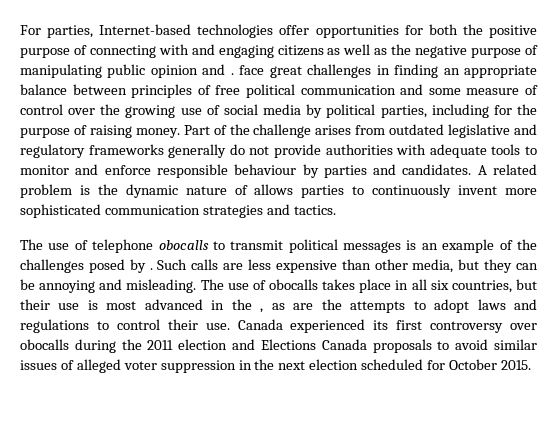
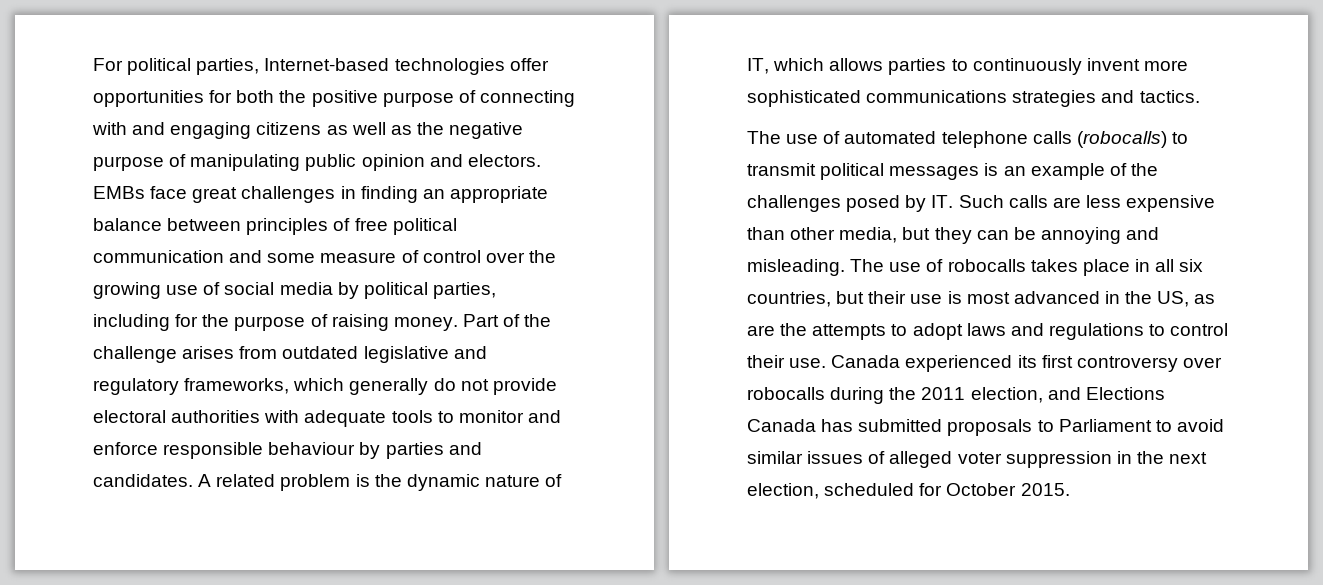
(41, 30) none -> [127,58,192,75] political
[230,73,234,75] . -> [467,154,541,167] [93,186,145,199] electors. EMBs
[88,144,164,155] frameworks -> [184,378,345,394] frameworks, which
(321, 151) none -> [93,410,166,423] electoral
(248, 190) none -> [747,58,825,74] IT, which
[104,205,200,215] communication -> [866,90,1008,103] communications
[92,239,209,253] telephone obocalls -> [844,131,1167,148] automated telephone calls (robocalls)
[149,268,153,270] . -> [931,195,954,208] IT.
[269,279,318,290] obocalls -> [947,259,1026,272] robocalls
[260,308,264,313] , -> [1157,291,1190,307] US,
[20,339,69,350] obocalls -> [747,387,825,400] robocalls
[178,339,228,350] election -> [970,387,1043,403] election,
[372,339,432,353] proposals -> [821,419,1152,436] has submitted proposals to Parliament
[309,359,359,370] election -> [747,483,819,499] election,

